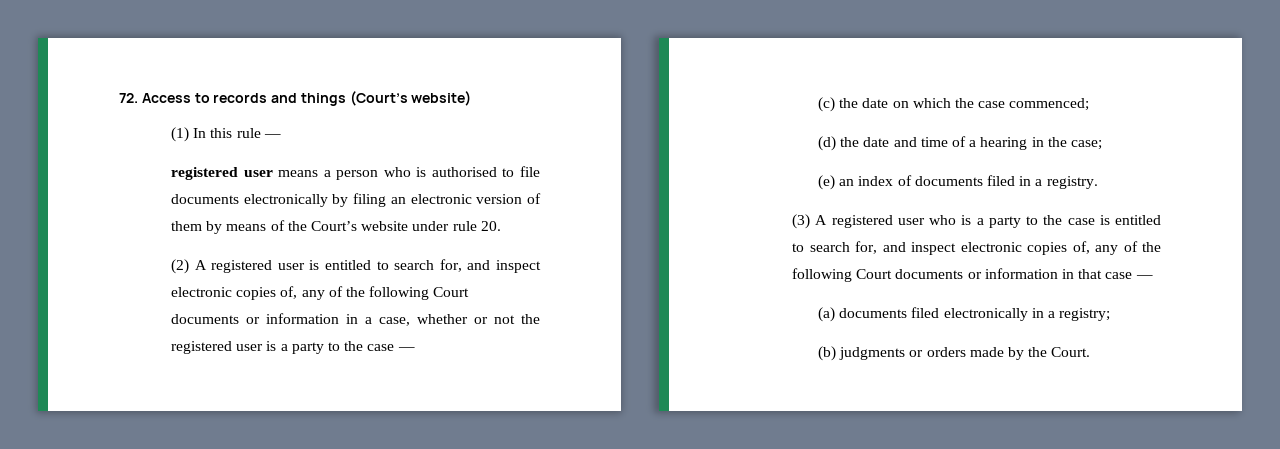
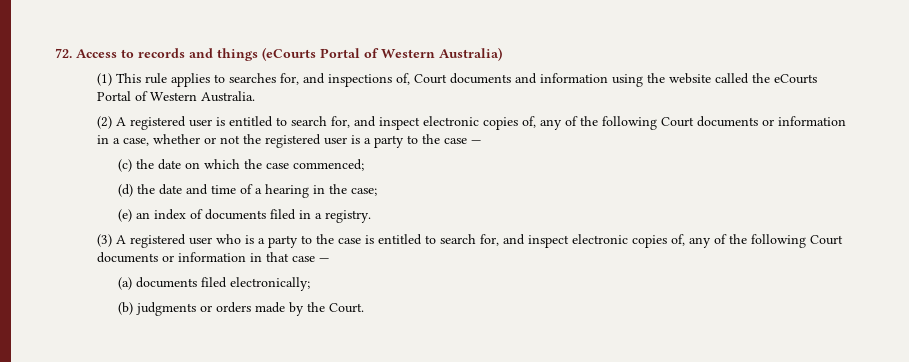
[349,91,472,106] [171,127,281,142] [171,166,540,180] [171,193,542,207] [171,220,501,234] (Court’s website) // (1) In this rule — // registered user means a person who is authorised to file documents electronically by filing an electronic version of them by means of the Court’s website under rule 20. -> [262,47,502,61] [96,73,817,87] [96,91,255,102] (eCourts Portal of Western Australia) // (1) This rule applies to searches for, and inspections of, Court documents and information using the website called the eCourts Portal of Western Australia.
[943,308,1111,321] electronically in a registry; -> [229,277,310,291] electronically;

